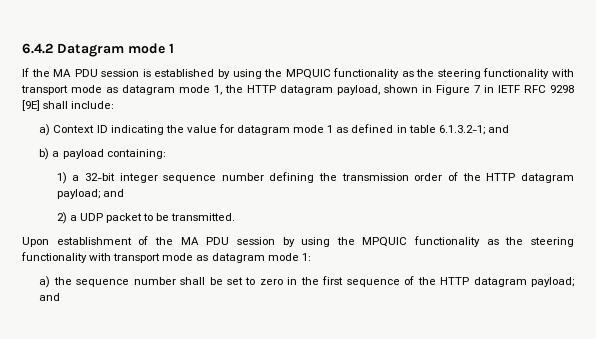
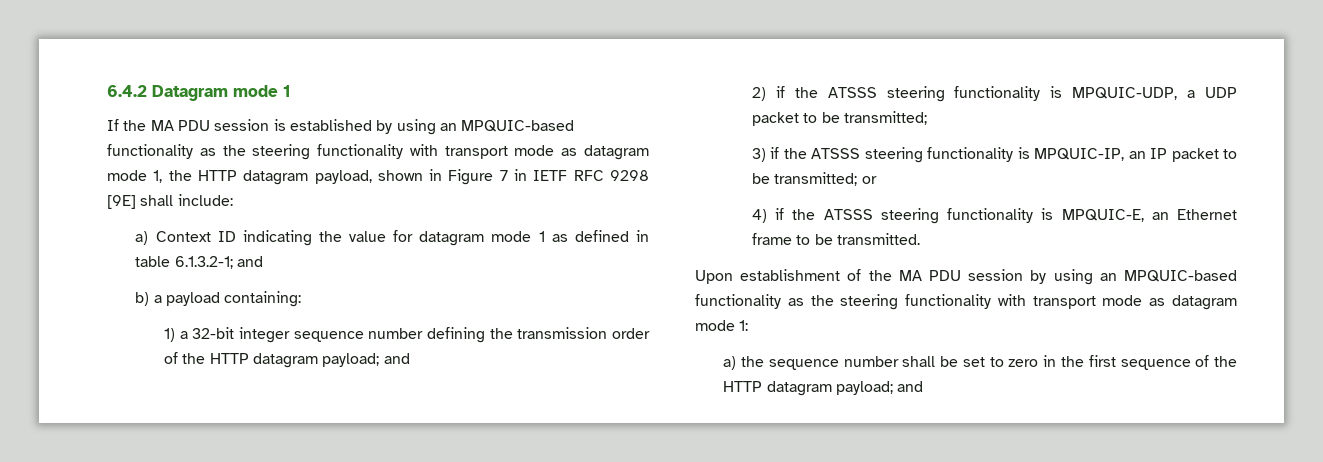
[264,69,331,79] the MPQUIC -> [439,120,575,132] an MPQUIC-based
(67, 218) none -> [775,86,1178,102] if the ATSSS steering functionality is MPQUIC-UDP,
(170, 217) none -> [843,111,927,125] [751,147,1237,163] [751,172,877,186] [751,208,1237,224] [751,233,833,245] transmitted; // 3) if the ATSSS steering functionality is MPQUIC-IP, an IP packet to be transmitted; or // 4) if the ATSSS steering functionality is MPQUIC-E, an Ethernet frame to be
[336,237,408,247] the MPQUIC -> [1099,270,1237,282] an MPQUIC-based

